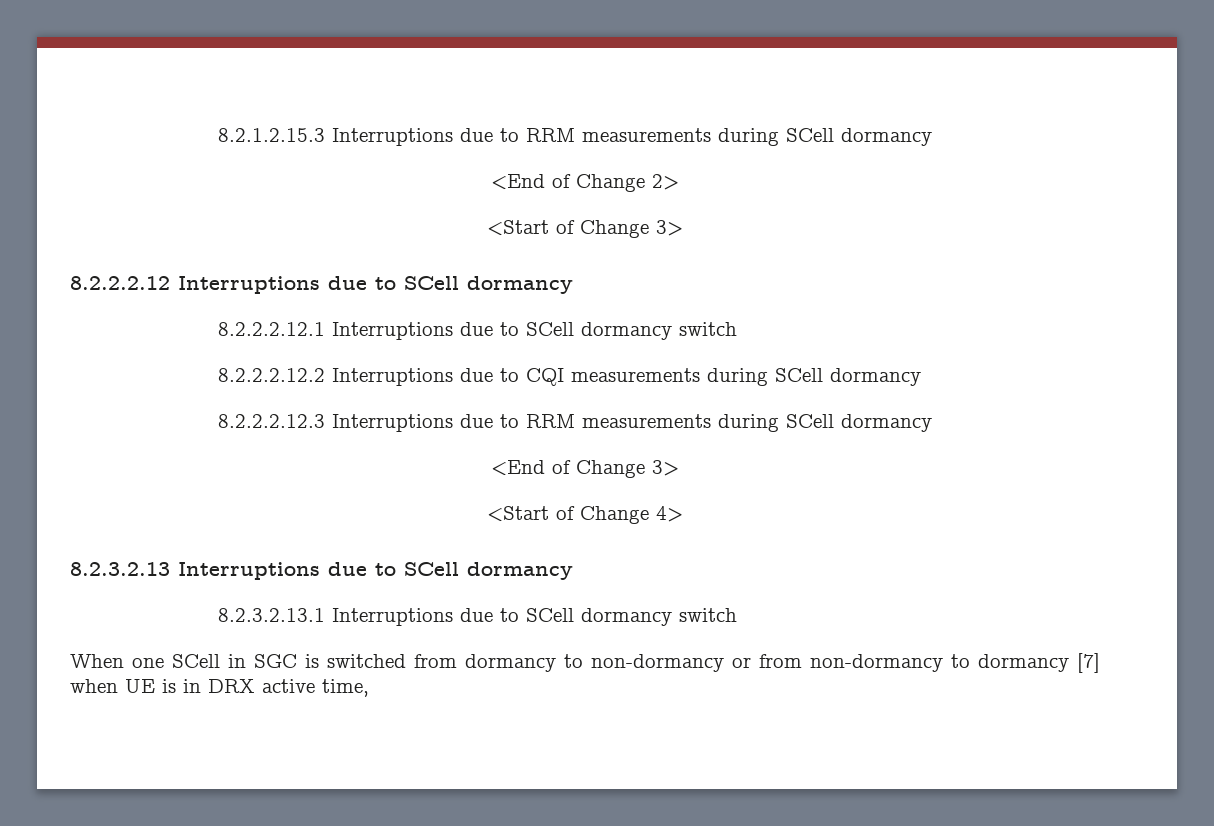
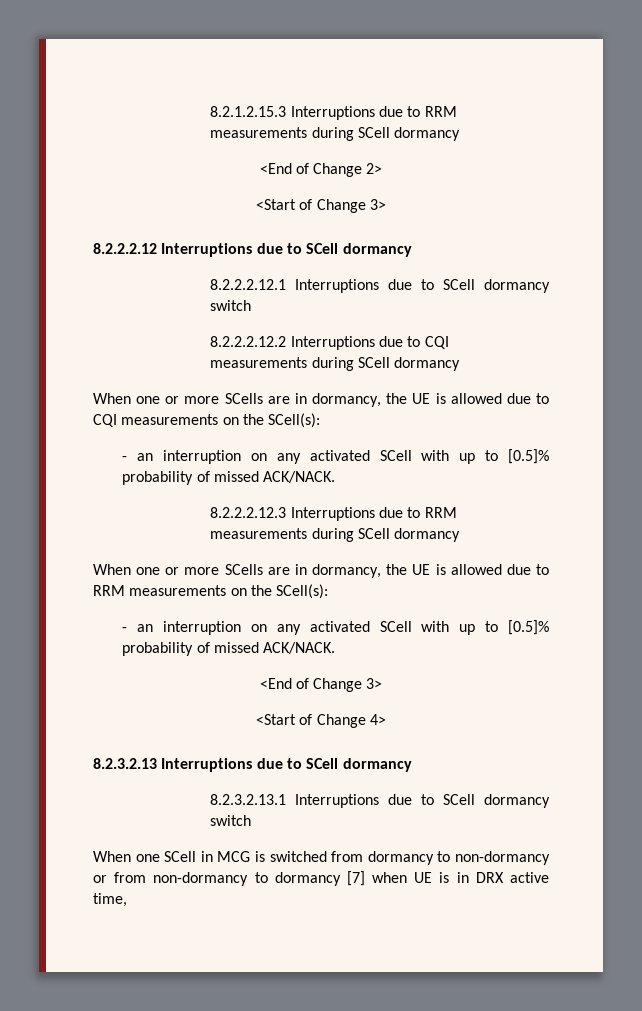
(921, 377) none -> [93,393,549,407] [93,413,321,428] [122,449,549,464] [122,471,336,485] // When one or more SCells are in dormancy, the UE is allowed due to CQI measurements on the SCell(s): // - an interruption on any activated SCell with up to [0.5]% probability of missed ACK/NACK.
(932, 423) none -> [93,564,549,578] [93,584,329,599] [122,620,549,635] [122,642,336,656] // When one or more SCells are in dormancy, the UE is allowed due to RRM measurements on the SCell(s): // - an interruption on any activated SCell with up to [0.5]% probability of missed ACK/NACK.
[254,654,297,668] SGC -> [217,851,251,862] MCG

